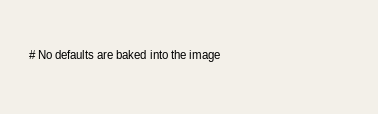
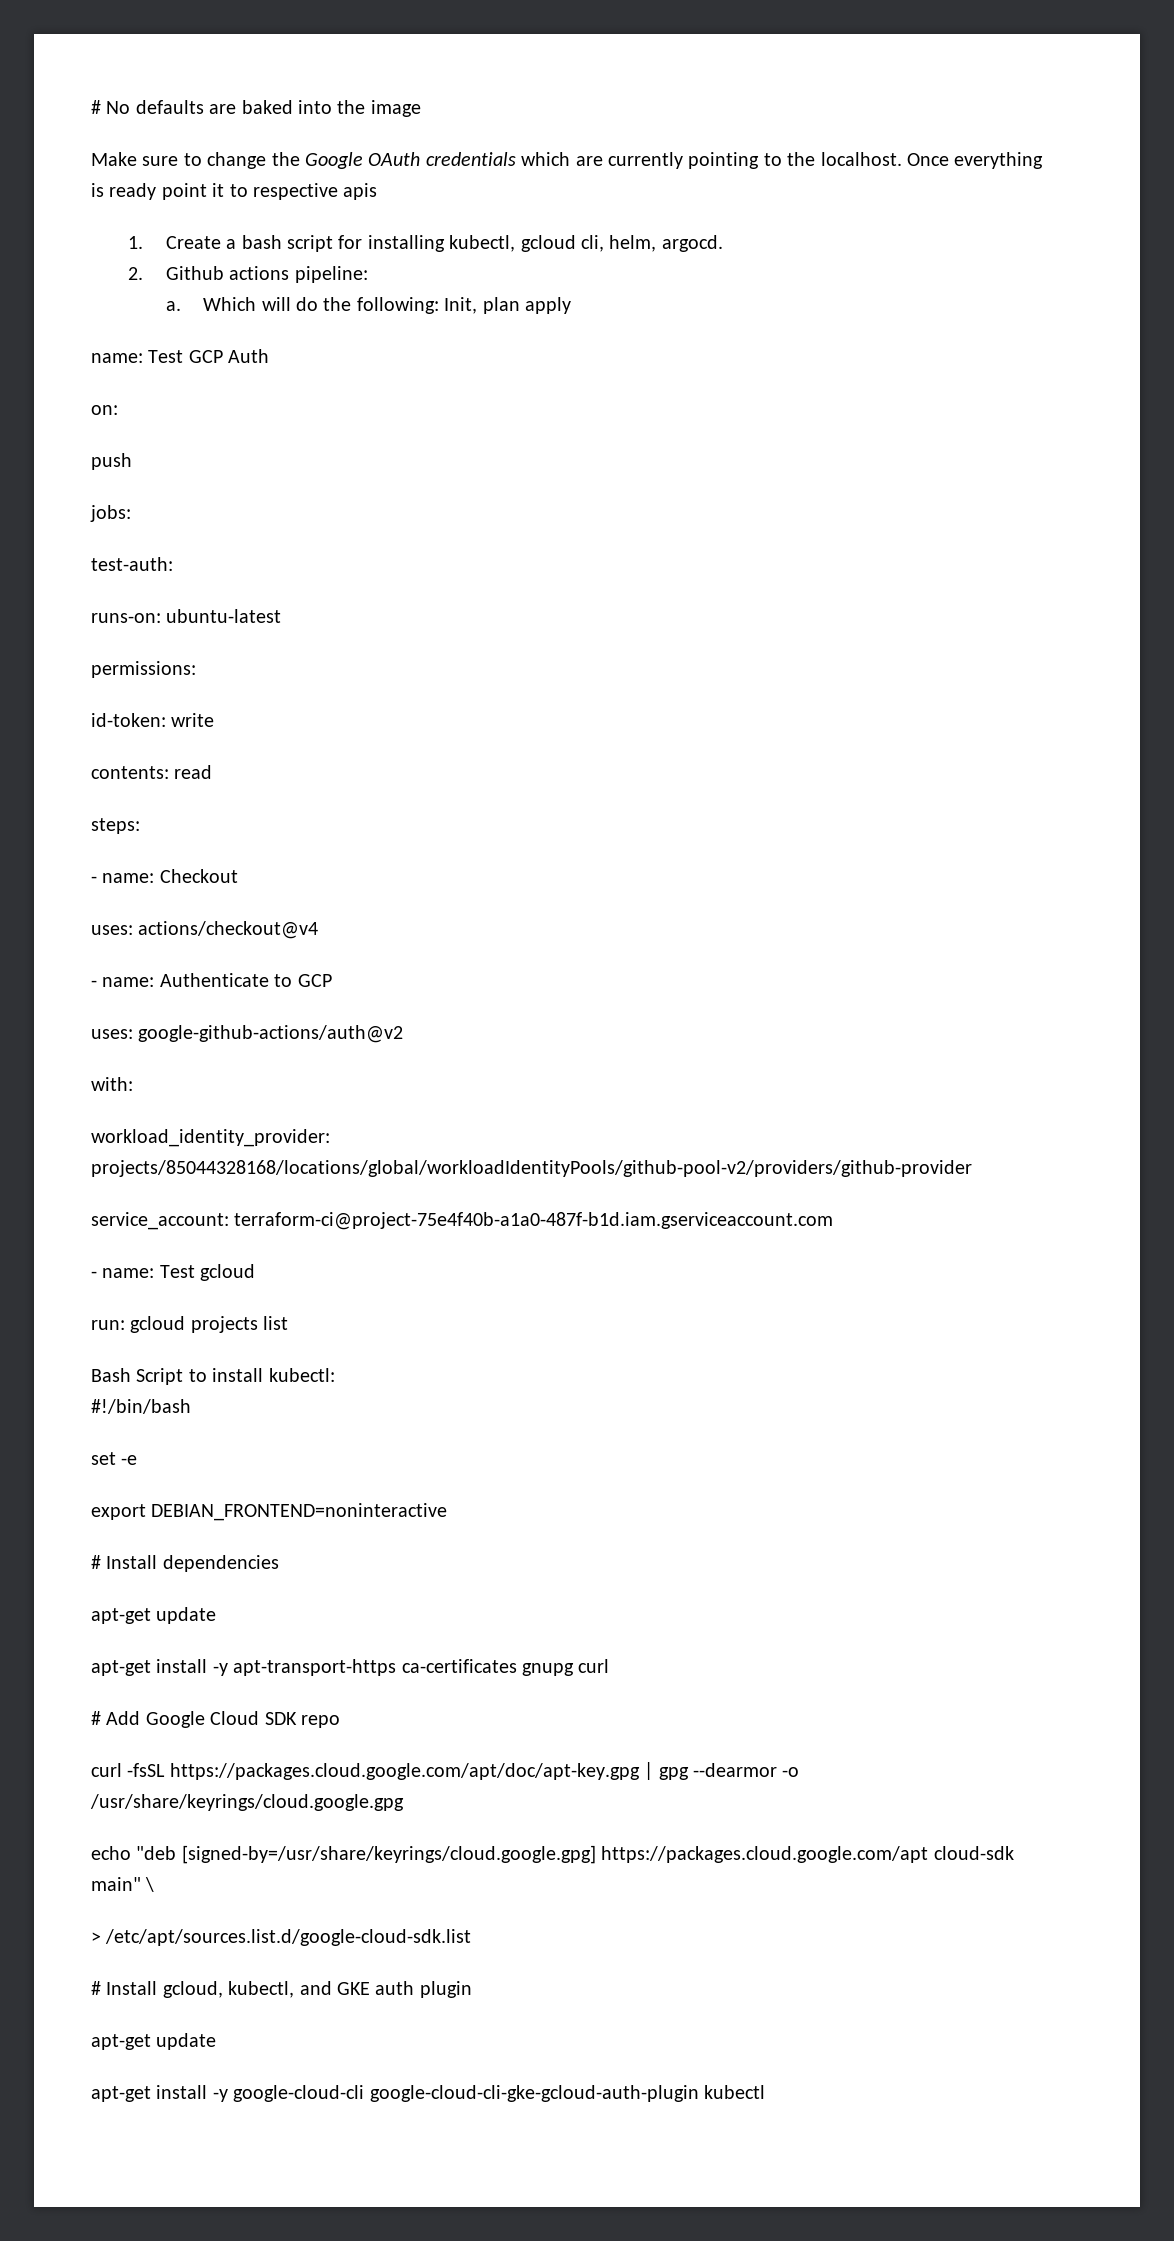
(220, 56) none -> [91,152,1044,169] [91,183,378,200] [128,235,723,252] [128,266,368,283] [165,297,571,314] [91,349,270,363] [91,405,118,415] [91,453,132,470] [90,505,131,522] [91,557,173,571] [91,609,282,623] [91,661,196,678] [91,713,215,727] [91,765,213,779] [91,818,140,834] [91,869,238,883] [91,921,319,939] [91,973,332,987] [91,1025,404,1043] [91,1077,133,1091] [91,1129,330,1147] [91,1160,972,1177] [91,1212,834,1230] [91,1264,256,1281] [91,1316,289,1333] [91,1368,335,1385] [91,1399,191,1414] [91,1452,138,1465] [91,1503,448,1521] [91,1555,279,1572] [91,1607,217,1624] [91,1659,610,1676] [91,1711,340,1728] [91,1762,800,1780] [90,1794,404,1811] [91,1845,1014,1864] [91,1877,155,1892] [91,1929,472,1946] [91,1981,472,1998] [91,2033,217,2050] [91,2085,765,2102] // Make sure to change the Google OAuth credentials which are currently pointing to the localhost. Once everything is ready point it to respective apis // 1. Create a bash script for installing kubectl, gcloud cli, helm, argocd. // 2. Github actions pipeline: // a. Which will do the following: Init, plan apply // name: Test GCP Auth // on: // push // jobs: // test-auth: // runs-on: ubuntu-latest // permissions: // id-token: write // contents: read // steps: // - name: Checkout // uses: actions/checkout@v4 // - name: Authenticate to GCP // uses: google-github-actions/auth@v2 // with: // workload_identity_provider: projects/85044328168/locations/global/workloadIdentityPools/github-pool-v2/providers/github-provider // service_account: terraform-ci@project-75e4f40b-a1a0-487f-b1d.iam.gserviceaccount.com // - name: Test gcloud // run: gcloud projects list // Bash Script to install kubectl: // #!/bin/bash // set -e // export DEBIAN_FRONTEND=noninteractive // # Install dependencies // apt-get update // apt-get install -y apt-transport-https ca-certificates gnupg curl // # Add Google Cloud SDK repo // curl -fsSL https://packages.cloud.google.com/apt/doc/apt-key.gpg | gpg --dearmor -o /usr/share/keyrings/cloud.google.gpg // echo "deb [signed-by=/usr/share/keyrings/cloud.google.gpg] https://packages.cloud.google.com/apt cloud-sdk main" \ // > /etc/apt/sources.list.d/google-cloud-sdk.list // # Install gcloud, kubectl, and GKE auth plugin // apt-get update // apt-get install -y google-cloud-cli google-cloud-cli-gke-gcloud-auth-plugin kubectl

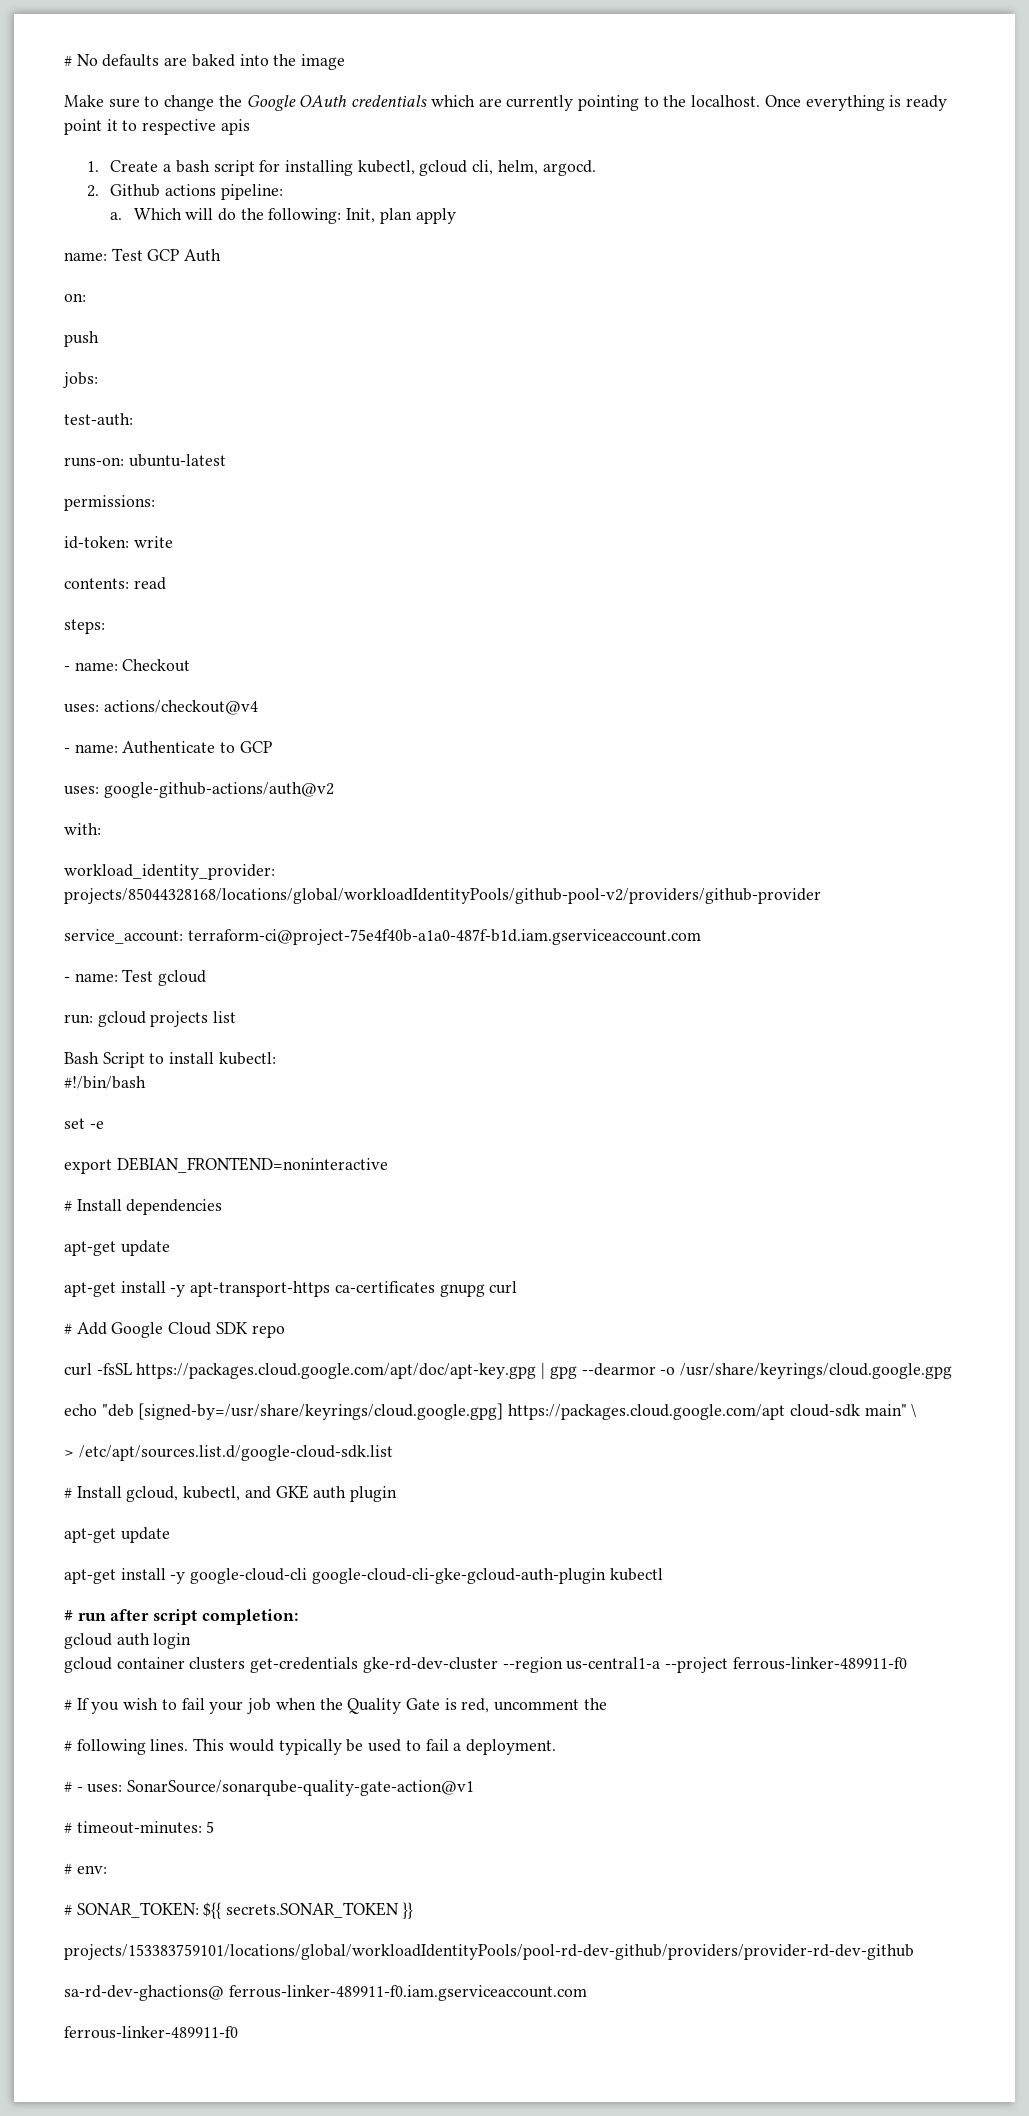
(765, 2092) none -> [64,1609,298,1625] [64,1633,192,1649] [64,1657,907,1673] [64,1698,607,1714] [64,1738,556,1755] [64,1780,475,1796] [64,1821,215,1834] [64,1863,107,1875] [64,1902,413,1919] [64,1944,914,1960] [64,1985,587,2001] [64,2026,238,2039] // # run after script completion: // gcloud auth login // gcloud container clusters get-credentials gke-rd-dev-cluster --region us-central1-a --project ferrous-linker-489911-f0 // # If you wish to fail your job when the Quality Gate is red, uncomment the // # following lines. This would typically be used to fail a deployment. // # - uses: SonarSource/sonarqube-quality-gate-action@v1 // # timeout-minutes: 5 // # env: // # SONAR_TOKEN: ${{ secrets.SONAR_TOKEN }} // projects/153383759101/locations/global/workloadIdentityPools/pool-rd-dev-github/providers/provider-rd-dev-github // sa-rd-dev-ghactions@ ferrous-linker-489911-f0.iam.gserviceaccount.com // ferrous-linker-489911-f0

